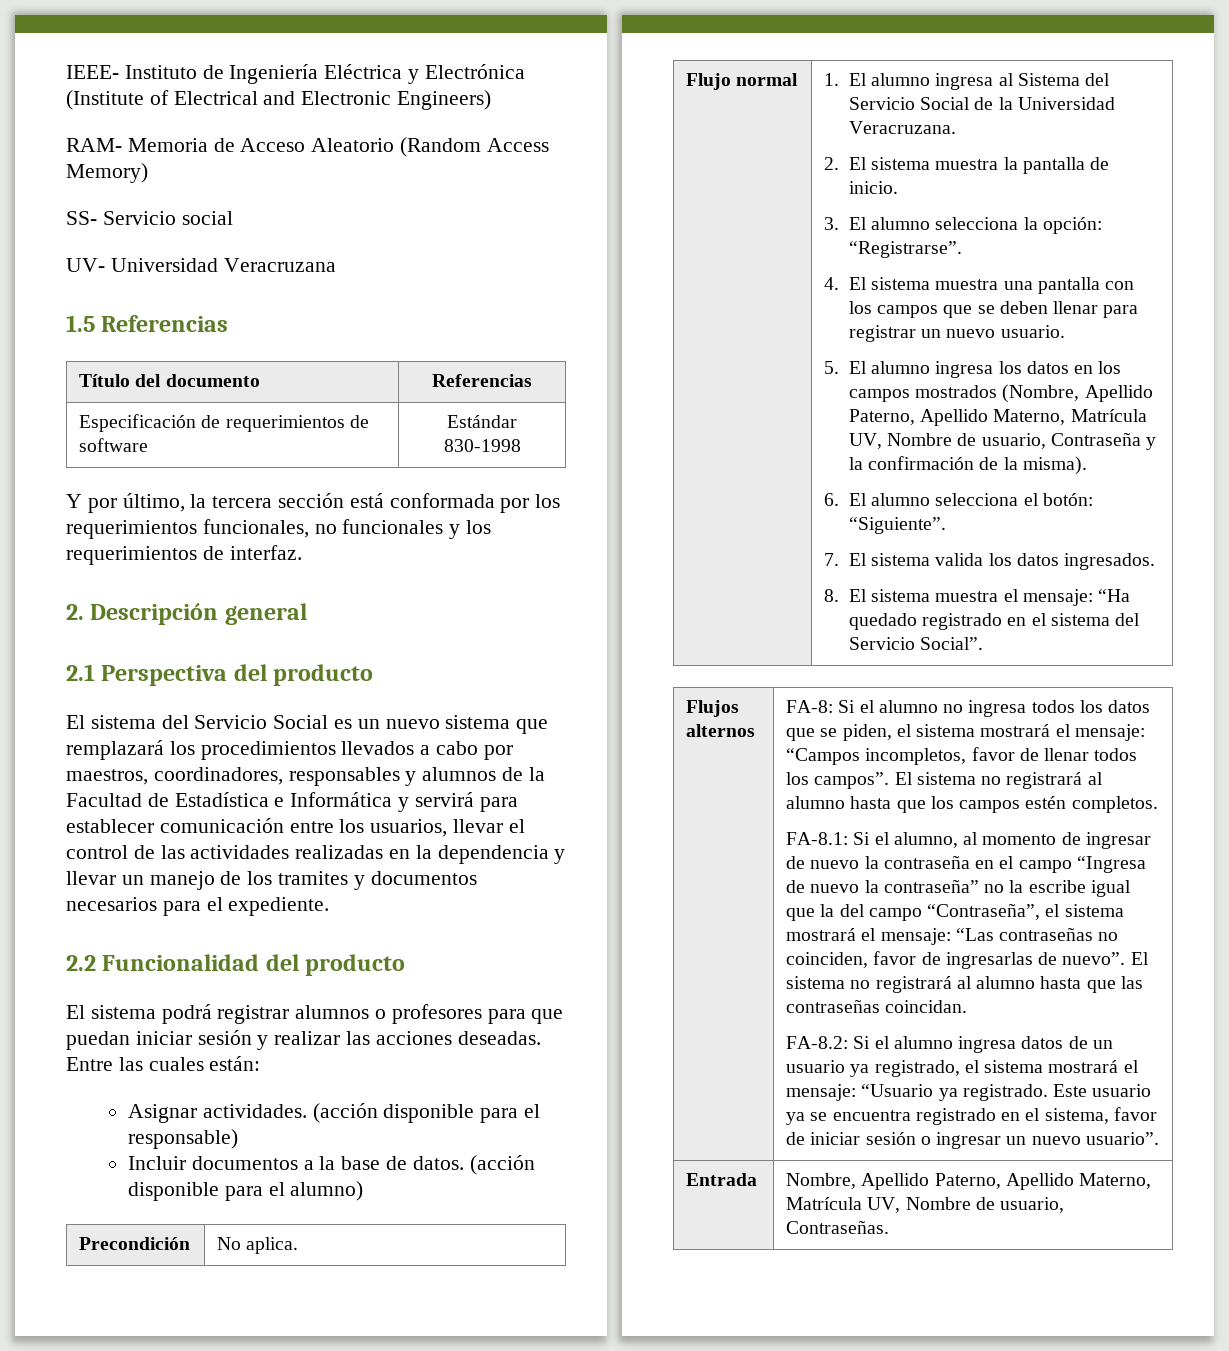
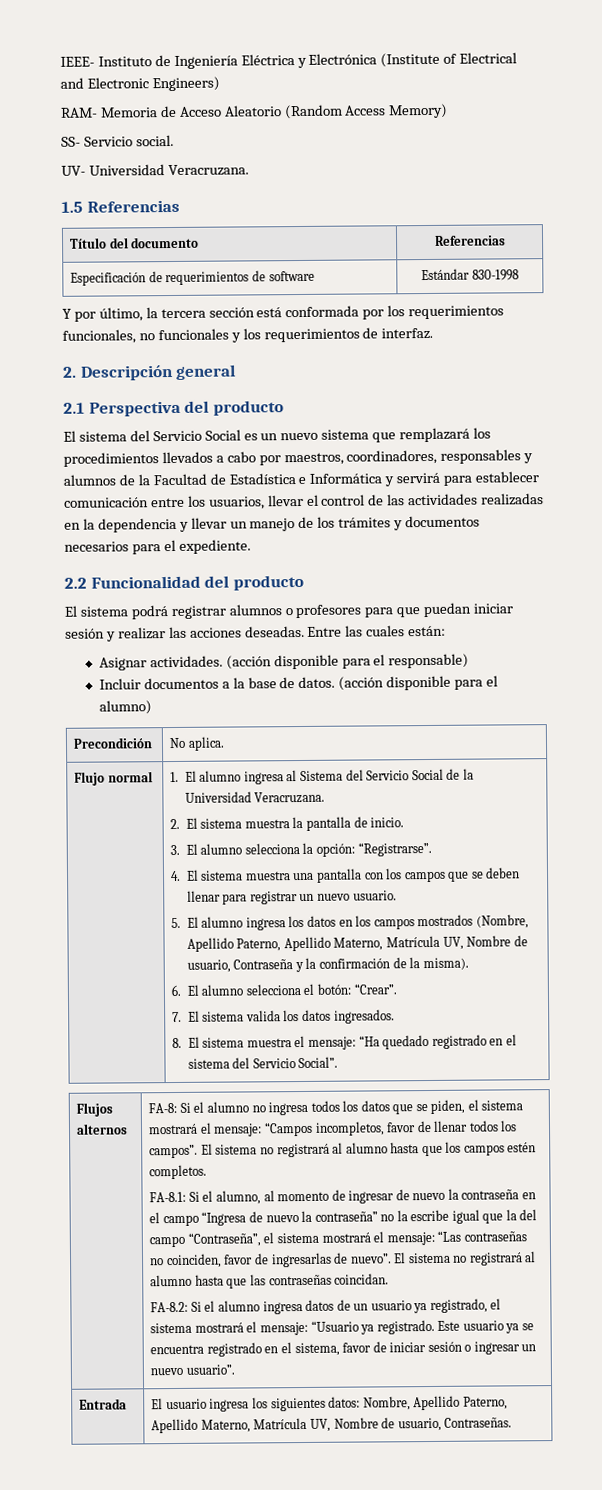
[181,211,233,225] social -> [135,134,174,147] social.
[223,258,336,272] Veracruzana -> [167,164,249,177] Veracruzana.
[278,871,349,885] tramites -> [338,517,392,528] trámites
[848,517,946,534] “Siguiente”. -> [353,983,397,995] “Crear”.
(758, 1179) none -> [151,1396,361,1412] El usuario ingresa los siguientes datos:

